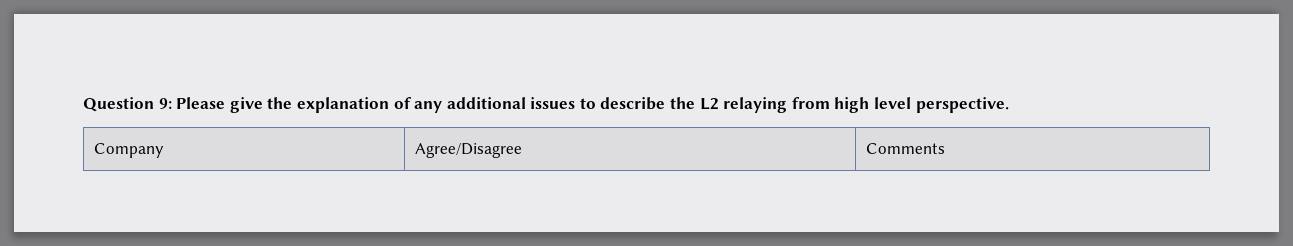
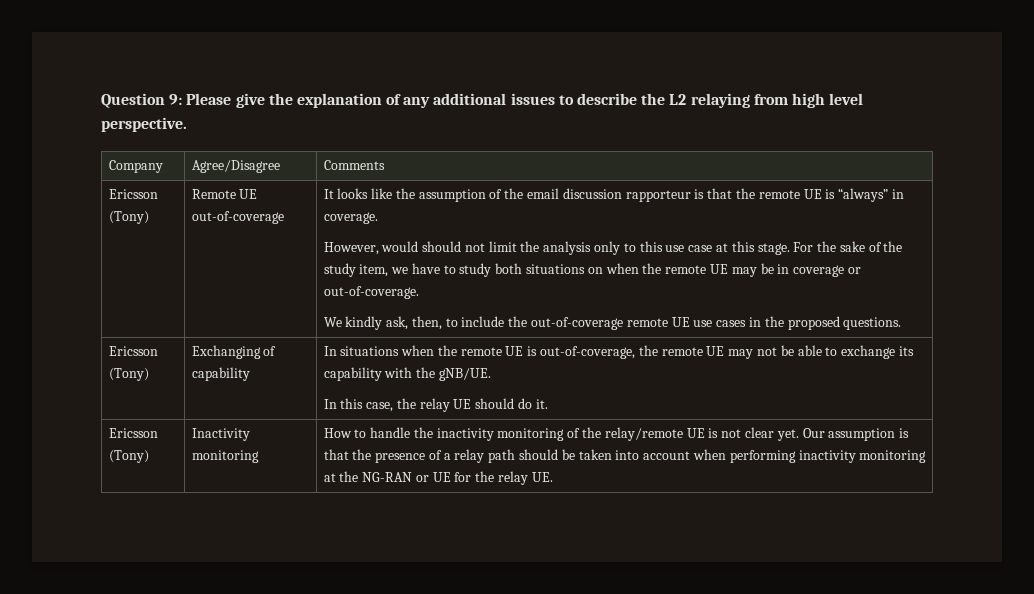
(945, 148) none -> [108,189,158,199] [108,211,149,224] [191,189,258,199] [191,211,284,224] [323,188,904,202] [323,212,378,224] [323,241,903,255] [323,263,861,277] [323,286,419,299] [323,316,902,330] [108,346,158,356] [108,368,149,381] [191,345,277,359] [191,367,250,381] [323,345,914,359] [323,367,491,381] [323,398,548,412] [108,428,158,438] [108,450,149,463] [191,428,250,441] [191,450,259,463] [323,427,910,441] [323,449,927,463] [323,471,553,485] // Ericsson (Tony) | Remote UE out-of-coverage | It looks like the assumption of the email discussion rapporteur is that the remote UE is “always” in coverage. // However, would should not limit the analysis only to this use case at this stage. For the sake of the study item, we have to study both situations on when the remote UE may be in coverage or out-of-coverage. // We kindly ask, then, to include the out-of-coverage remote UE use cases in the proposed questions. // Ericsson (Tony) | Exchanging of capability | In situations when the remote UE is out-of-coverage, the remote UE may not be able to exchange its capability with the gNB/UE. // In this case, the relay UE should do it. // Ericsson (Tony) | Inactivity monitoring | How to handle the inactivity monitoring of the relay/remote UE is not clear yet. Our assumption is that the presence of a relay path should be taken into account when performing inactivity monitoring at the NG-RAN or UE for the relay UE.

